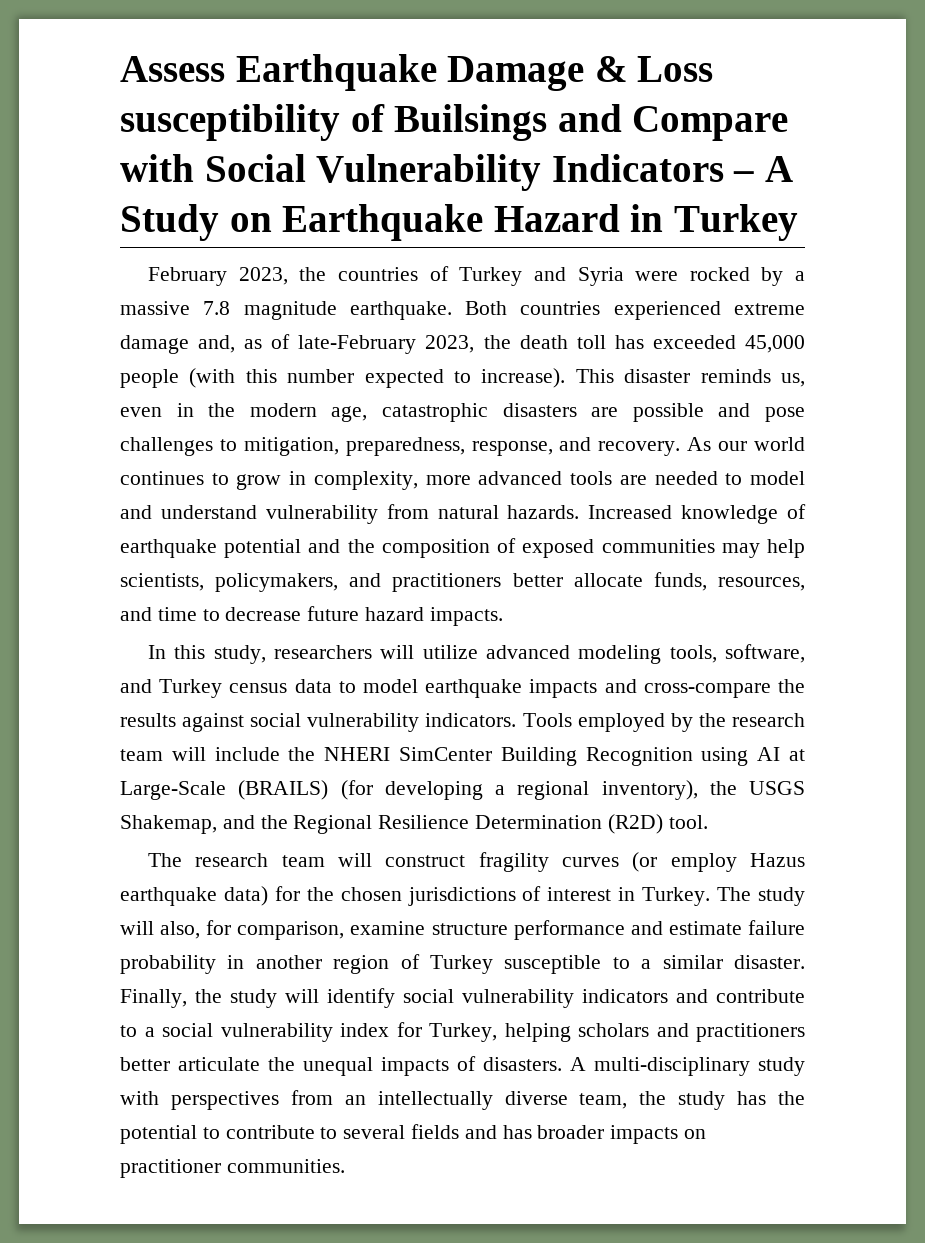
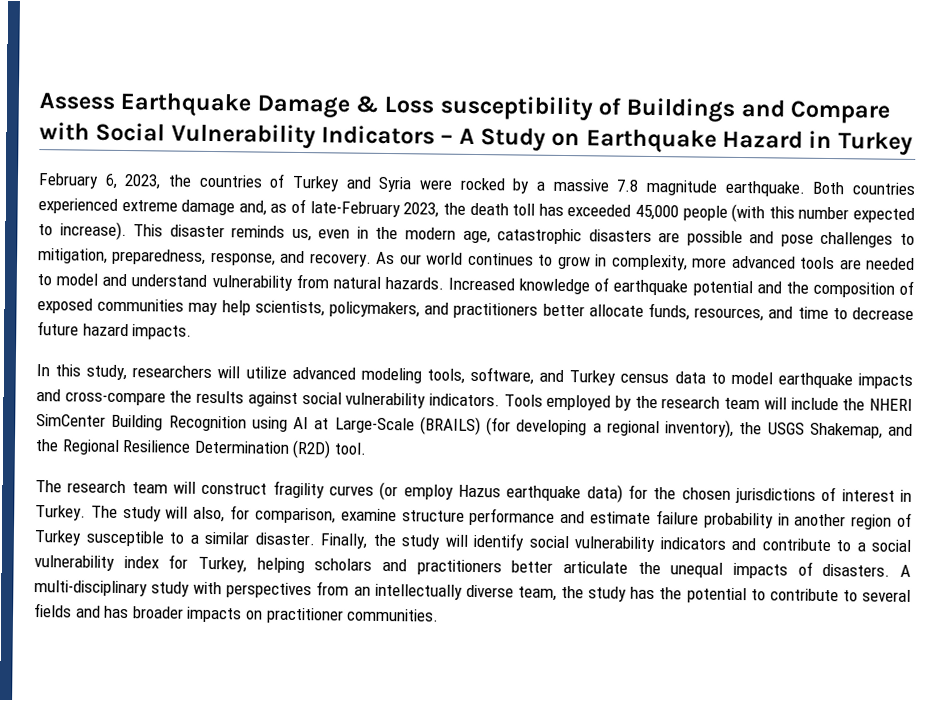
[394,104,548,141] Builsings -> [626,97,736,122] Buildings
(228, 276) none -> [104,173,118,189] 6,

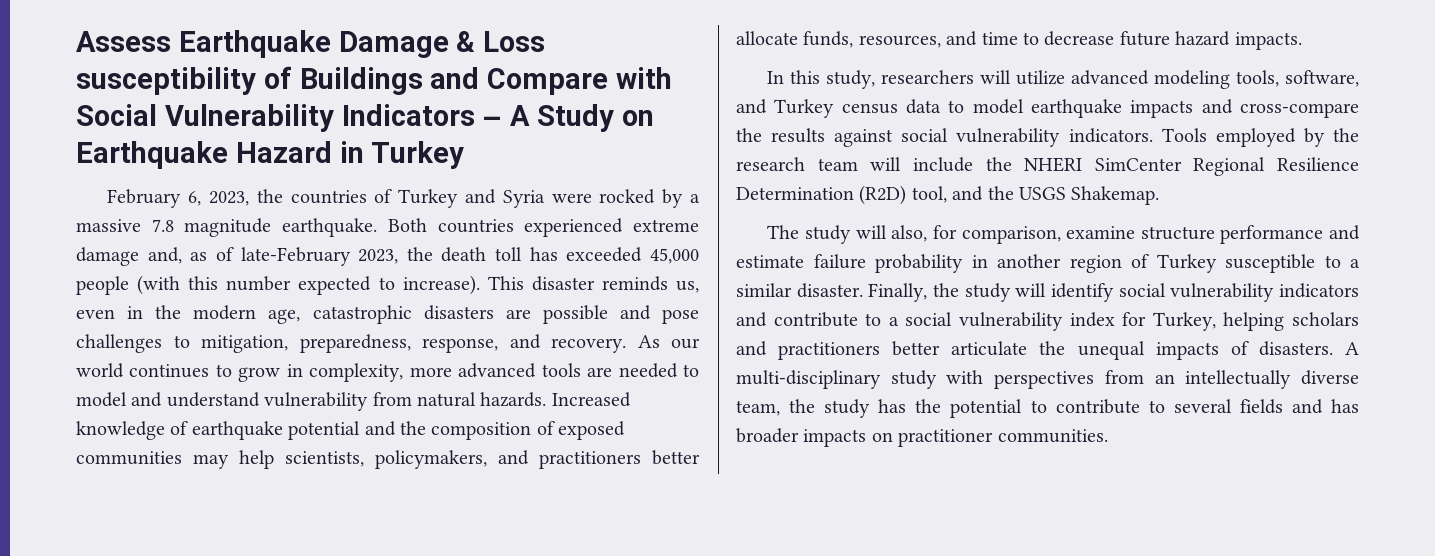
[111,414,913,439] [35,439,367,459] [35,480,913,504] [35,505,86,521] Building Recognition using AI at Large-Scale (BRAILS) (for developing a regional inventory), the USGS Shakemap, and the Regional Resilience Determination (R2D) tool. // The research team will construct fragility curves (or employ Hazus earthquake data) for the chosen jurisdictions of interest in Turkey. -> [1193,157,1359,176] [736,185,1160,205] Regional Resilience Determination (R2D) tool, and the USGS Shakemap. //

